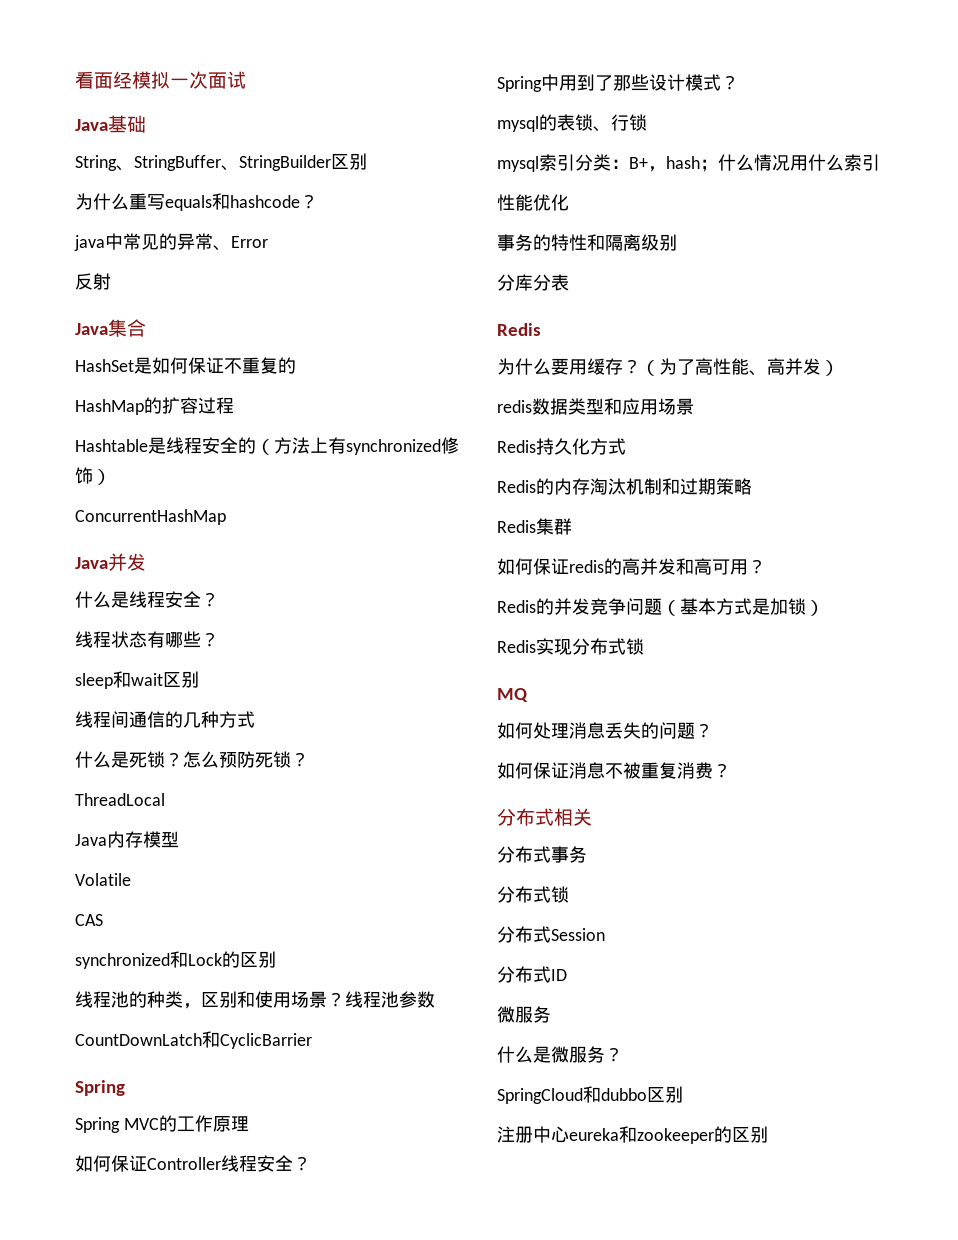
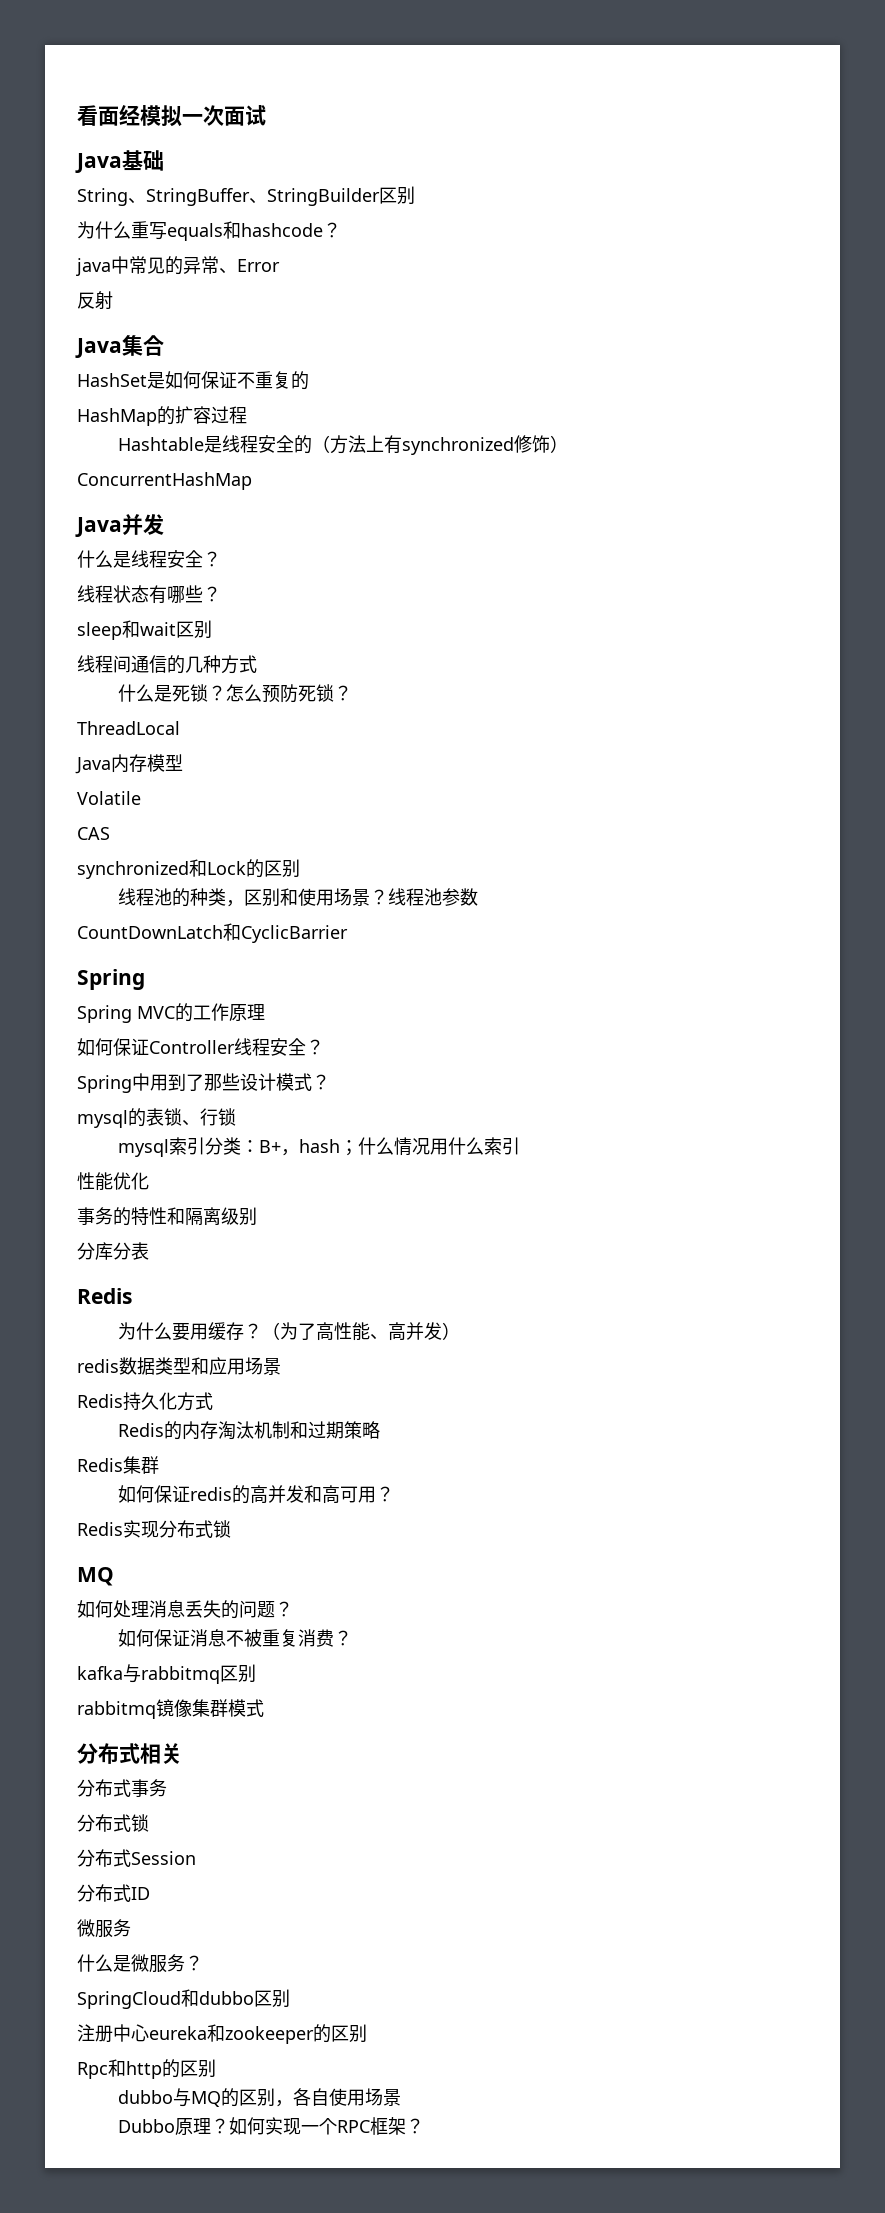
[497,598,824,616] // Redis的并发竞争问题（基本方式是加锁） -> (394, 1494) none
(731, 770) none -> [77,1664,256,1684] [77,1699,264,1719] // kafka与rabbitmq区别 // rabbitmq镜像集群模式
(768, 1134) none -> [77,2059,216,2079] [117,2088,401,2107] [117,2117,424,2135] // Rpc和http的区别 // dubbo与MQ的区别，各自使用场景 // Dubbo原理？如何实现一个RPC框架？

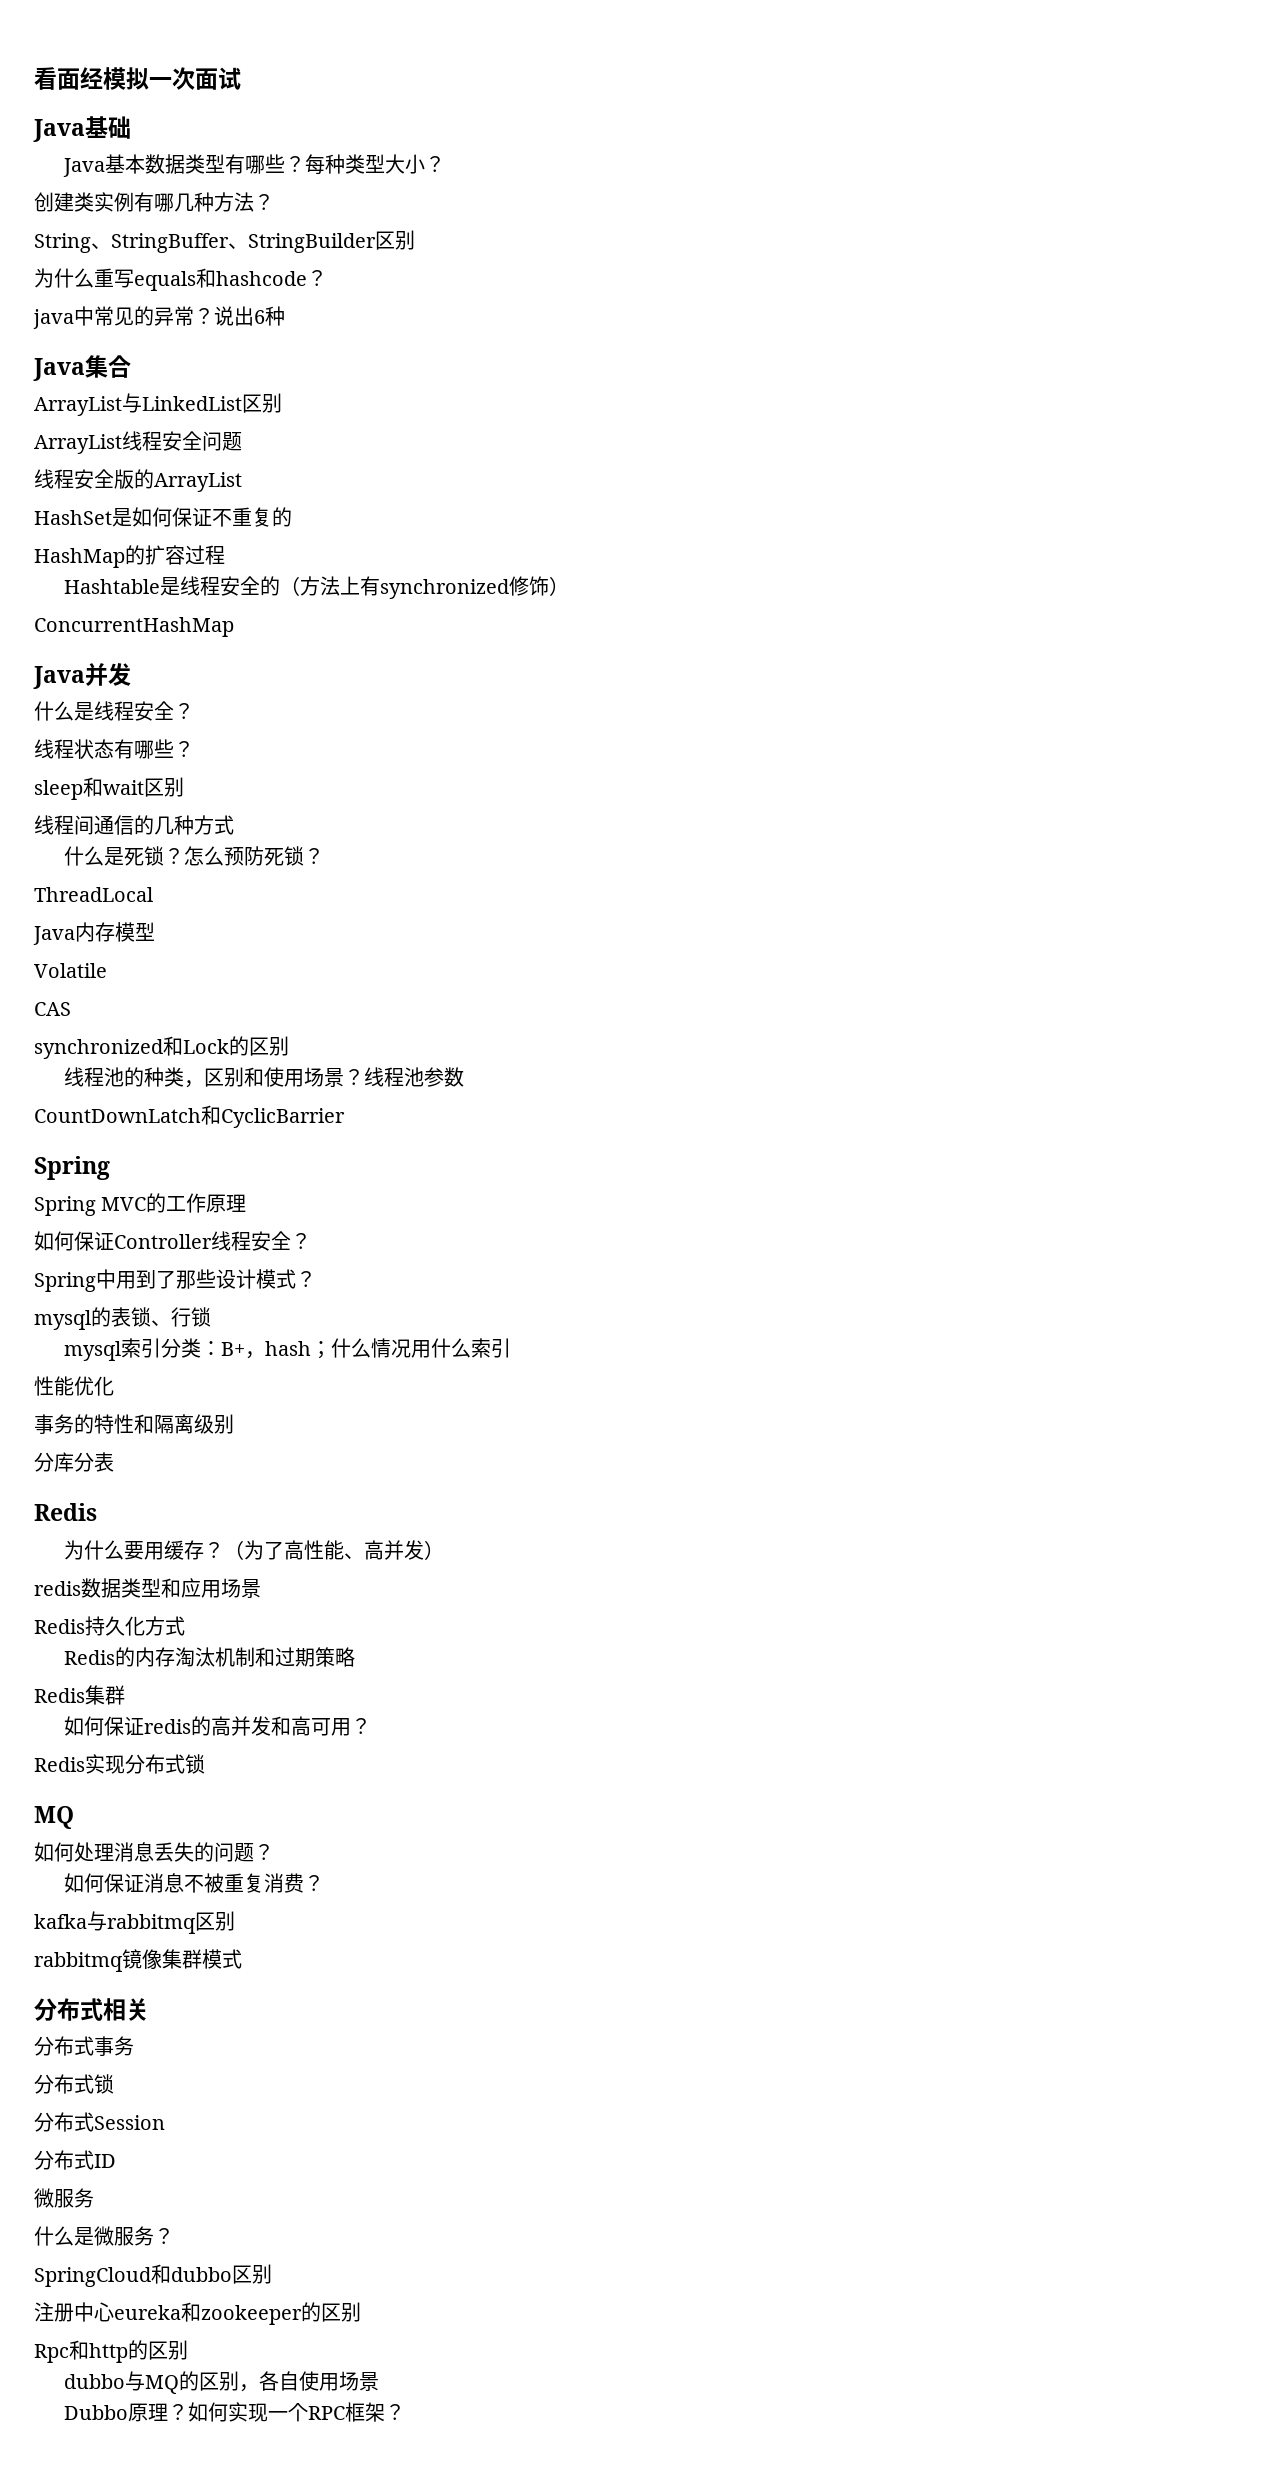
(164, 160) none -> [63,154,446,177] [34,192,274,212] // Java基本数据类型有哪些？每种类型大小？ // 创建类实例有哪几种方法？
[219,259,280,274] [77,291,113,310] 、Error // 反射 -> [194,306,285,326] ？说出6种
(164, 345) none -> [34,393,282,416] [34,431,242,454] [34,469,242,492] // ArrayList与LinkedList区别 // ArrayList线程安全问题 // 线程安全版的ArrayList

